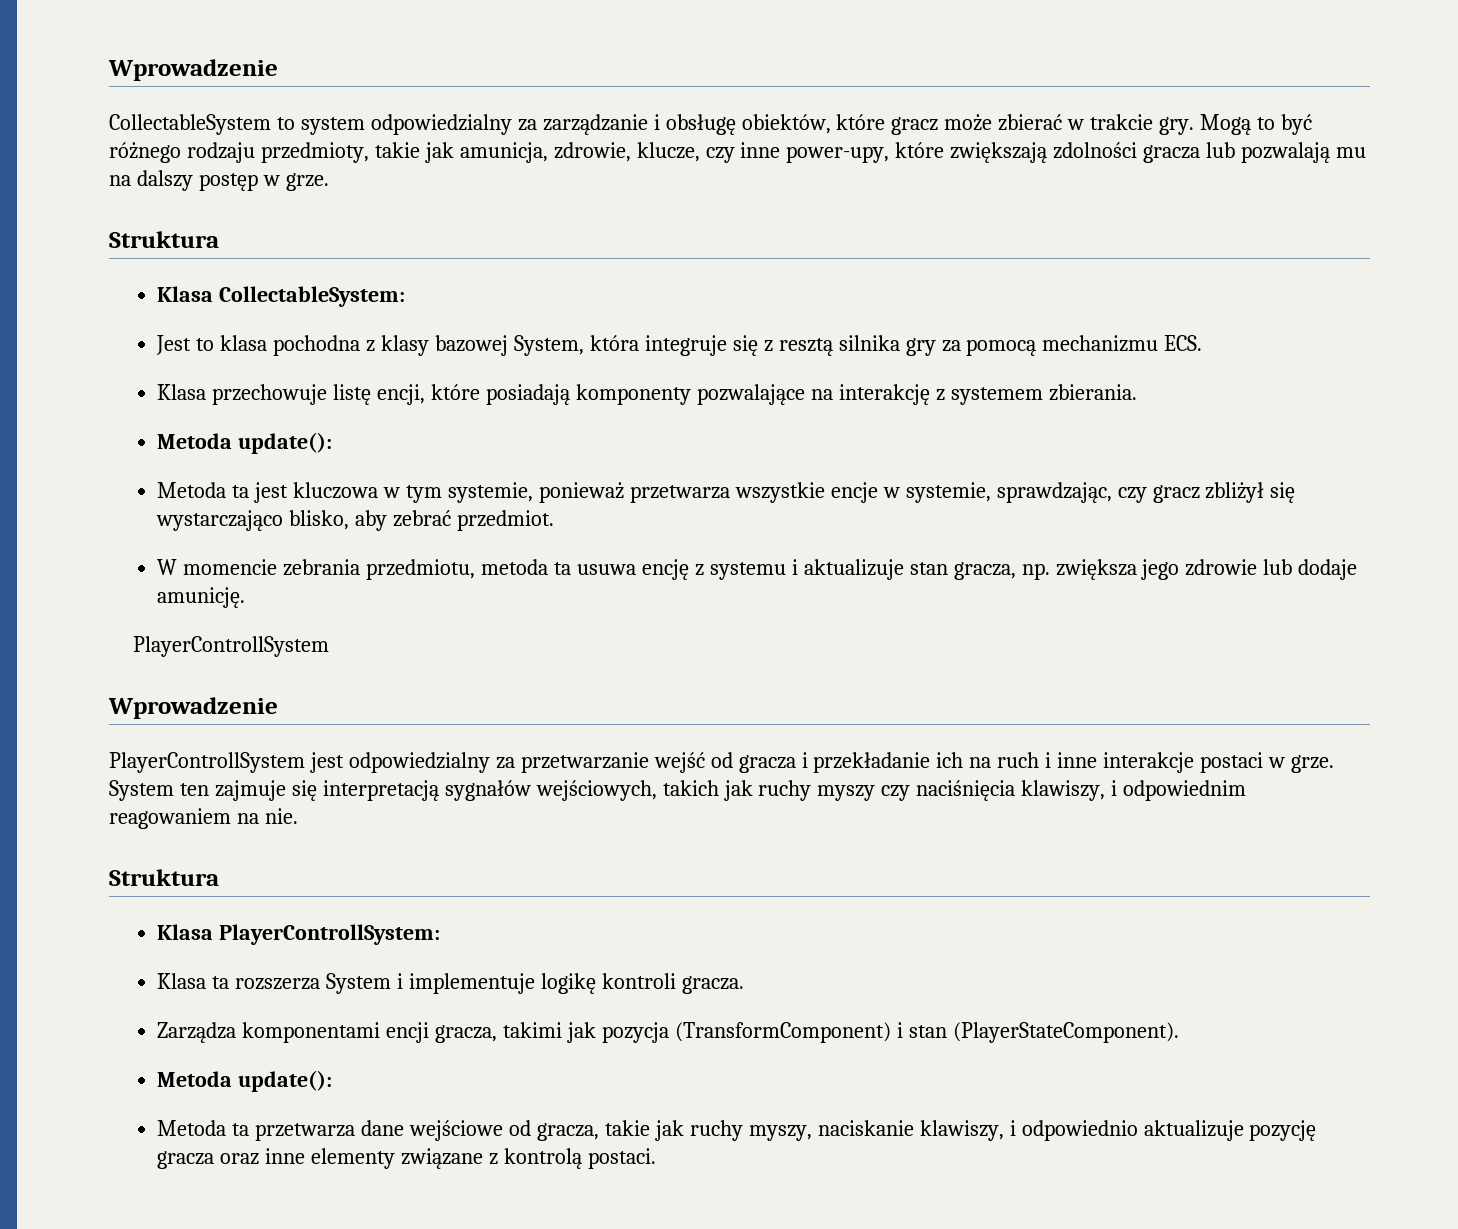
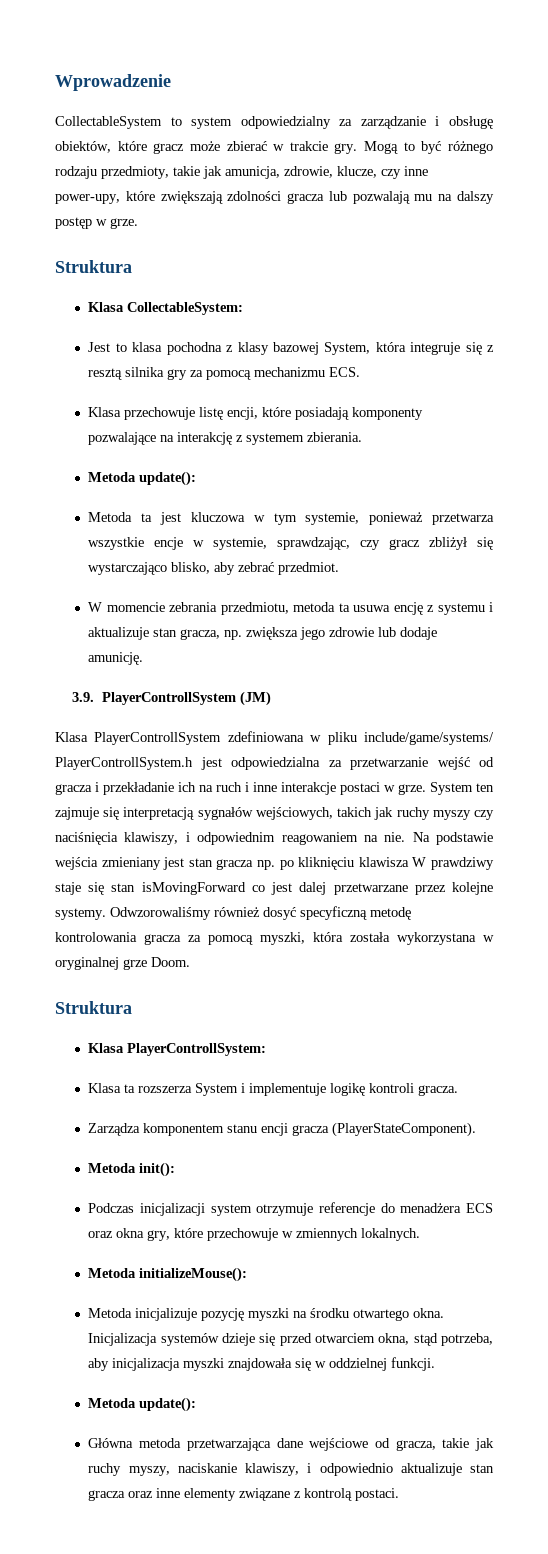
[133,636,330,657] [108,697,278,719] [109,752,490,773] PlayerControllSystem // Wprowadzenie // PlayerControllSystem jest odpowiedzialny -> [72,691,271,706] [55,731,494,745] [55,757,320,770] 3.9. PlayerControllSystem (JM) // Klasa PlayerControllSystem zdefiniowana w pliku include/game/systems/ PlayerControllSystem.h jest odpowiedzialna
(298, 816) none -> [412,832,493,845] [55,857,494,870] [55,882,494,895] [55,906,411,920] [55,932,494,945] [55,957,190,970] Na podstawie wejścia zmieniany jest stan gracza np. po kliknięciu klawisza W prawdziwy staje się stan isMovingForward co jest dalej przetwarzane przez kolejne systemy. Odwzorowaliśmy również dosyć specyficzną metodę kontrolowania gracza za pomocą myszki, która została wykorzystana w oryginalnej grze Doom.
[242,1022,1179,1043] [157,1070,333,1092] [157,1120,356,1141] komponentami encji gracza, takimi jak pozycja (TransformComponent) i stan (PlayerStateComponent). // Metoda update(): // Metoda ta przetwarza -> [143,1122,477,1137] [88,1162,176,1177] [88,1202,494,1216] [88,1228,421,1241] [88,1267,248,1282] [88,1308,445,1321] [88,1333,493,1346] [88,1357,436,1371] [88,1397,197,1412] [88,1438,271,1451] komponentem stanu encji gracza (PlayerStateComponent). // Metoda init(): // Podczas inicjalizacji system otrzymuje referencje do menadżera ECS oraz okna gry, które przechowuje w zmiennych lokalnych. // Metoda initializeMouse(): // Metoda inicjalizuje pozycję myszki na środku otwartego okna. Inicjalizacja systemów dzieje się przed otwarciem okna, stąd potrzeba, aby inicjalizacja myszki znajdowała się w oddzielnej funkcji. // Metoda update(): // Główna metoda przetwarzająca
[1249,1120,1317,1141] pozycję -> [469,1464,494,1473] stan

